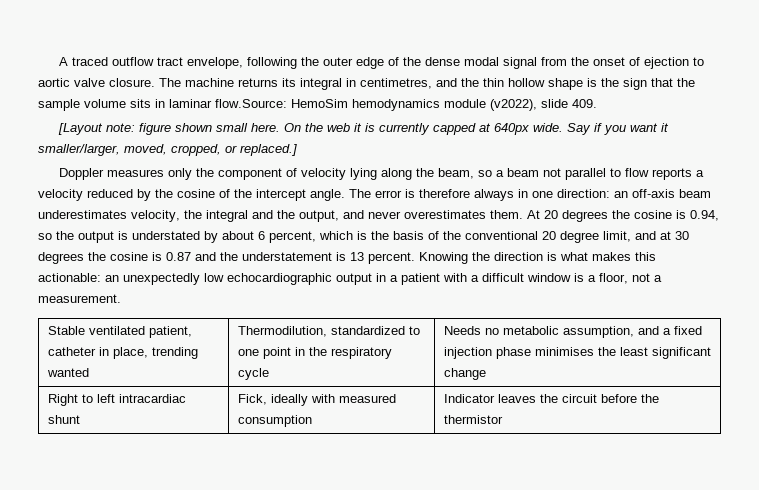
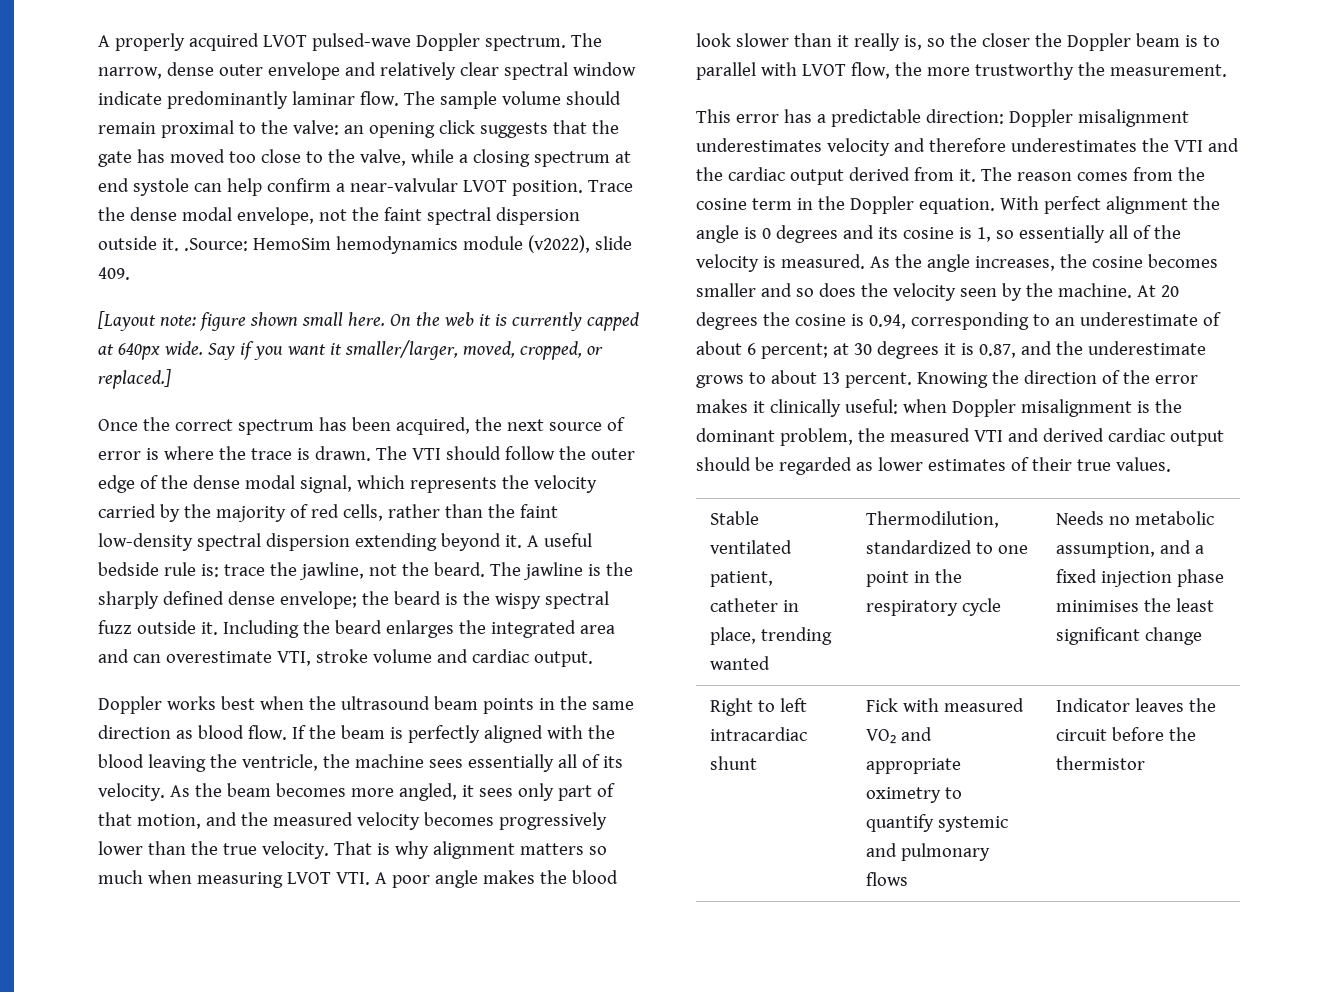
[59,57,705,69] [38,78,695,90] [38,99,287,111] A traced outflow tract envelope, following the outer edge of the dense modal signal from the onset of ejection to aortic valve closure. The machine returns its integral in centimetres, and the thin hollow shape is the sign that the sample volume sits in laminar flow.Source: -> [98,33,602,51] [98,62,636,80] [98,91,621,109] [98,120,619,138] [98,149,631,167] [98,178,633,196] [98,207,580,225] [98,236,248,251] A properly acquired LVOT pulsed-wave Doppler spectrum. The narrow, dense outer envelope and relatively clear spectral window indicate predominantly laminar flow. The sample volume should remain proximal to the valve: an opening click suggests that the gate has moved too close to the valve, while a closing spectrum at end systole can help confirm a near-valvular LVOT position. Trace the dense modal envelope, not the faint spectral dispersion outside it. .Source:
[59,168,705,180] [38,189,711,201] [38,210,523,222] Doppler measures only the component of velocity lying along the beam, so a beam not parallel to flow reports a velocity reduced by the cosine of the intercept angle. The error is therefore always in one direction: an off-axis beam underestimates velocity, the integral and the output, and never overestimates them. -> [98,417,625,435] [98,446,635,461] [98,475,597,493] [98,504,558,522] [98,533,592,551] [98,562,633,580] [98,591,609,609] [98,620,615,638] [98,649,593,667] [98,696,634,714] [98,725,615,743] [98,754,623,772] [98,783,615,801] [98,812,607,830] [98,841,607,859] [98,870,618,888] [696,33,1220,51] [696,62,1227,80] [696,109,1189,127] [696,138,1239,156] [696,167,1205,185] [696,196,1220,214] [696,225,1181,243] [696,254,1218,272] [696,283,1132,301] Once the correct spectrum has been acquired, the next source of error is where the trace is drawn. The VTI should follow the outer edge of the dense modal signal, which represents the velocity carried by the majority of red cells, rather than the faint low-density spectral dispersion extending beyond it. A useful bedside rule is: trace the jawline, not the beard. The jawline is the sharply defined dense envelope; the beard is the wispy spectral fuzz outside it. Including the beard enlarges the integrated area and can overestimate VTI, stroke volume and cardiac output. // Doppler works best when the ultrasound beam points in the same direction as blood flow. If the beam is perfectly aligned with the blood leaving the ventricle, the machine sees essentially all of its velocity. As the beam becomes more angled, it sees only part of that motion, and the measured velocity becomes progressively lower than the true velocity. That is why alignment matters so much when measuring LVOT VTI. A poor angle makes the blood look slower than it really is, so the closer the Doppler beam is to parallel with LVOT flow, the more trustworthy the measurement. // This error has a predictable direction: Doppler misalignment underestimates velocity and therefore underestimates the VTI and the cardiac output derived from it. The reason comes from the cosine term in the Doppler equation. With perfect alignment the angle is 0 degrees and its cosine is 1, so essentially all of the velocity is measured. As the angle increases, the cosine becomes smaller and so does the velocity seen by the machine.
[38,231,689,243] [38,252,346,264] so the output is understated by about 6 percent, which is the basis of the conventional 20 degree limit, and at 30 degrees the cosine is 0.87 and the understatement is -> [910,312,1221,330] [696,341,1206,359] [696,370,817,388] corresponding to an underestimate of about 6 percent; at 30 degrees it is 0.87, and the underestimate grows to about
[547,252,656,261] [38,273,662,285] [38,294,121,303] is what makes this actionable: an unexpectedly low echocardiographic output in a patient with a difficult window is a floor, not a measurement. -> [1101,370,1198,384] [696,399,1182,417] [696,428,1224,446] [696,457,1171,475] of the error makes it clinically useful: when Doppler misalignment is the dominant problem, the measured VTI and derived cardiac output should be regarded as lower estimates of their true values.
[237,394,396,406] [237,415,312,427] Fick, ideally with measured consumption -> [866,698,1025,712] [866,727,933,744] [866,758,962,774] [866,787,963,803] [866,814,1009,832] [866,843,991,861] [866,872,909,886] Fick with measured VO₂ and appropriate oximetry to quantify systemic and pulmonary flows

